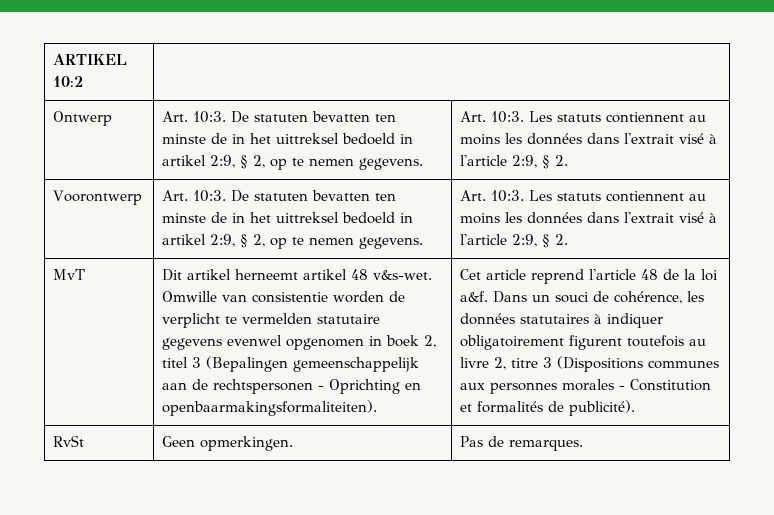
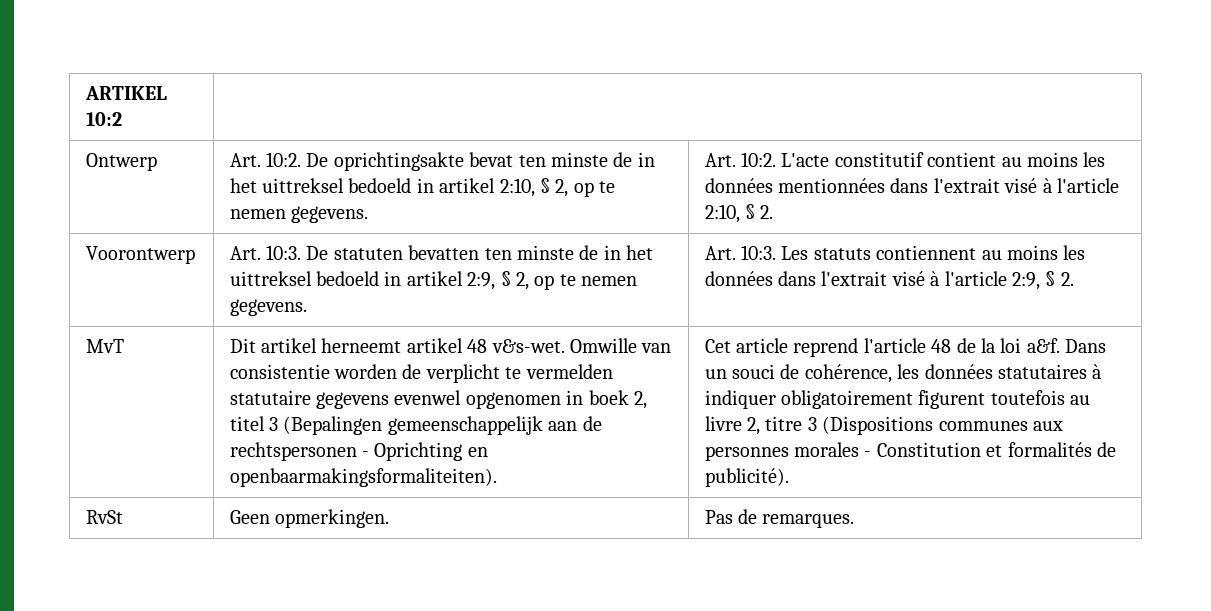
[193,111,397,123] [162,133,414,145] [162,155,424,170] [460,111,707,123] [460,133,718,145] [460,155,538,168] 10:3. De statuten bevatten ten minste de in het uittreksel bedoeld in artikel 2:9, § 2, op te nemen gegevens. | Art. 10:3. Les statuts contiennent au moins les données dans l'extrait visé à l'article 2:9, -> [266,152,655,171] [229,178,616,197] [229,206,369,223] [704,152,1106,167] [704,178,1120,193] [704,204,740,223] 10:2. De oprichtingsakte bevat ten minste de in het uittreksel bedoeld in artikel 2:10, § 2, op te nemen gegevens. | Art. 10:2. L'acte constitutif contient au moins les données mentionnées dans l'extrait visé à l'article 2:10,

